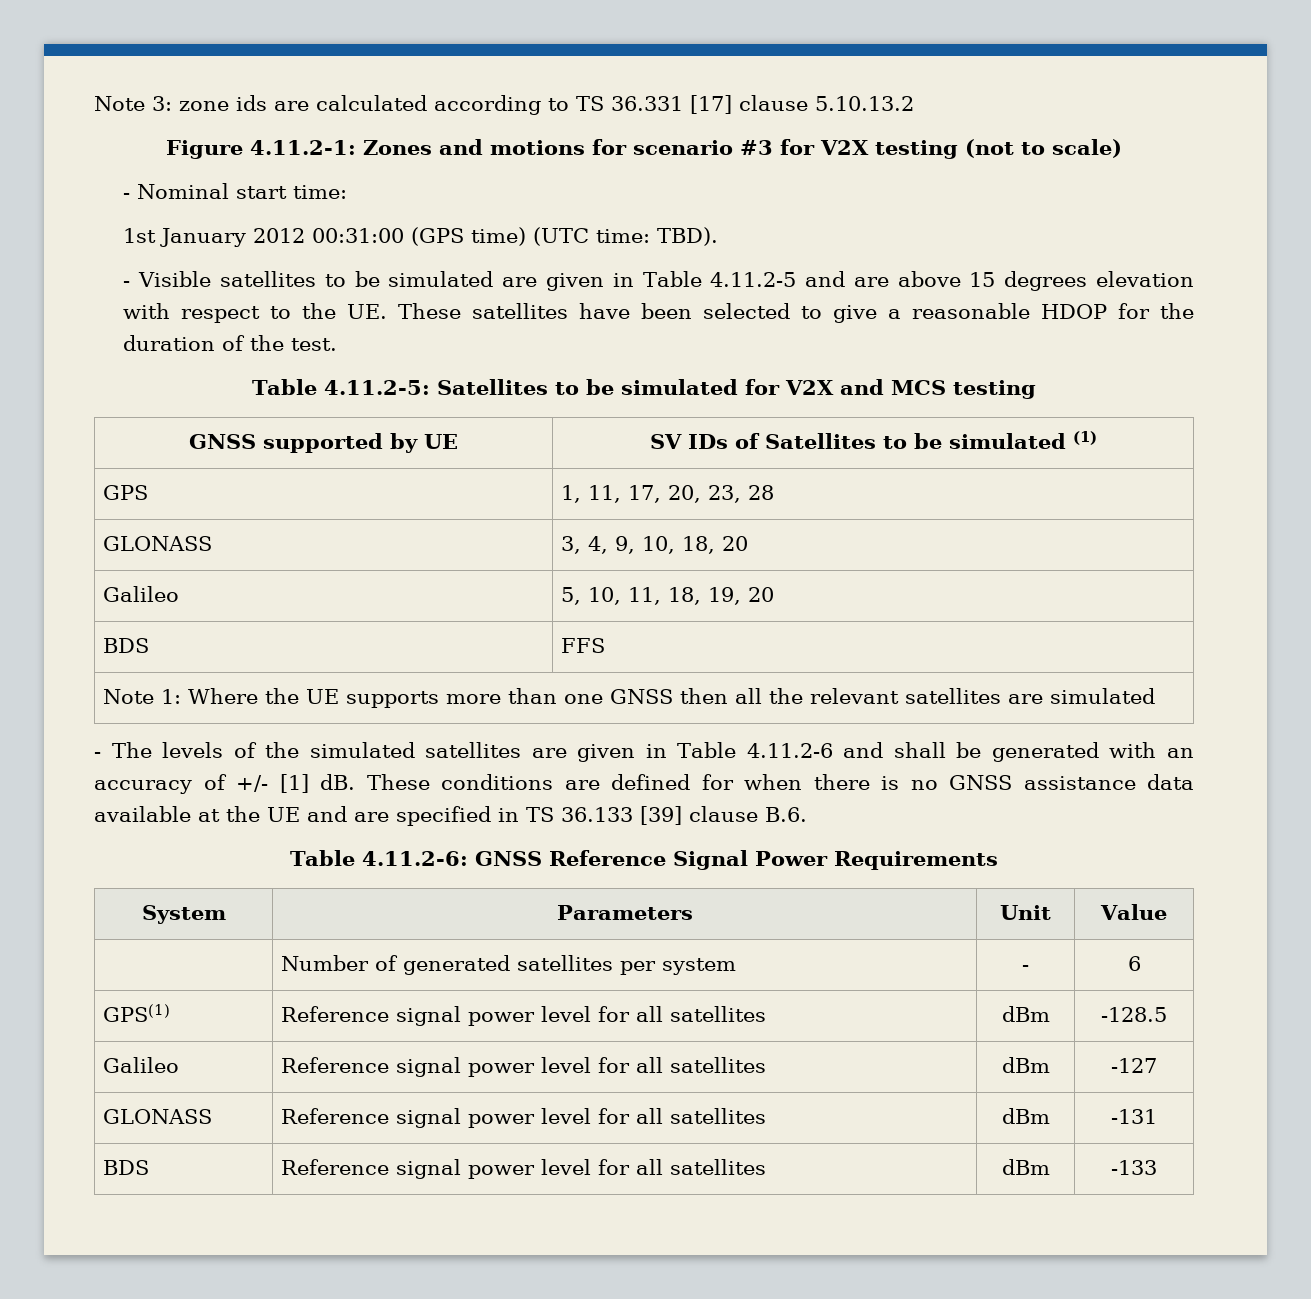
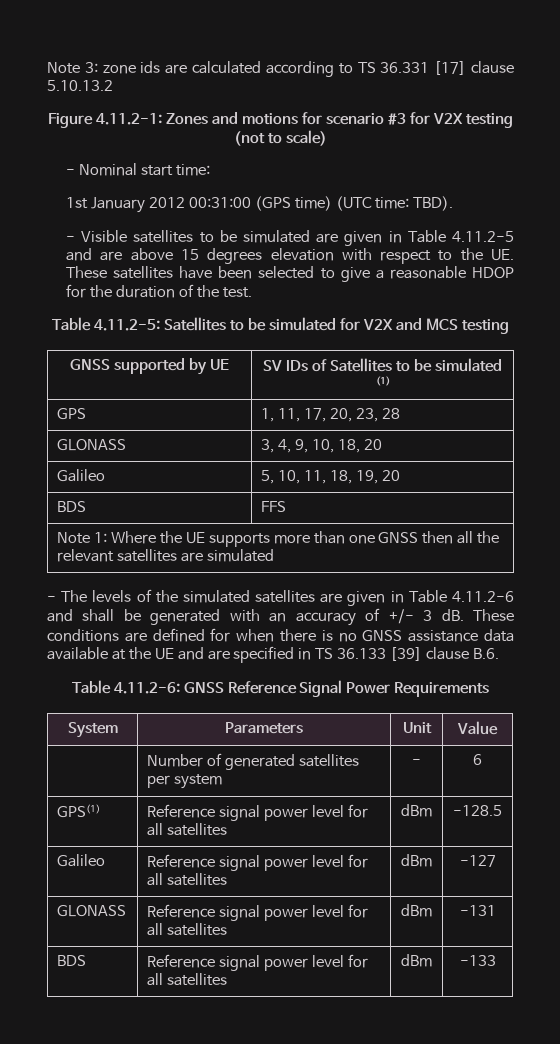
[279,774,309,793] [1] -> [423,610,433,621] 3

